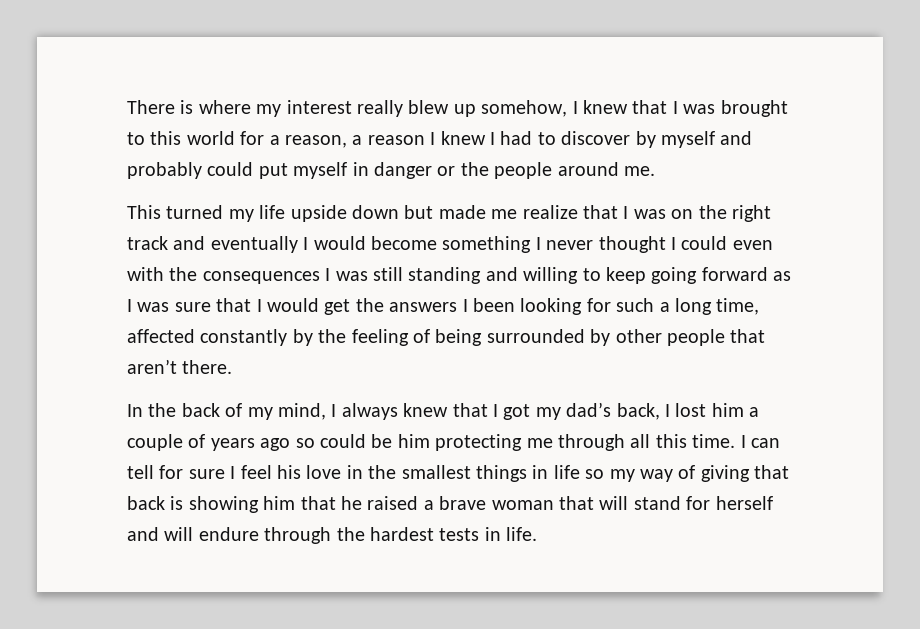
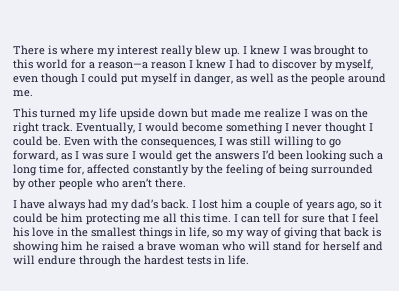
[453,100,668,117] up somehow, I knew that -> [224,45,280,57] up. I knew
[285,135,363,148] reason, a -> [98,62,148,69] reason—a
[660,131,753,148] [127,162,456,179] myself and probably could put myself in danger or -> [335,59,373,71] [13,73,288,85] myself, even though I could put myself in danger, as well as
[582,205,618,219] that -> (301, 113) none
[127,236,298,253] track and eventually -> [42,122,135,134] track. Eventually,
[732,240,773,250] even -> [45,136,90,146] be. Even
[202,271,320,284] consequences -> [141,139,216,148] consequences,
[408,267,768,284] standing and willing to keep going forward -> [274,136,341,148] [13,150,58,161] willing to go forward,
[216,298,252,312] that -> (129, 156) none
[462,299,468,312] I -> [262,150,275,160] I’d
[586,298,611,312] for -> (347, 156) none
[716,298,760,315] time, -> [39,164,84,175] time for,
[730,329,766,343] that -> [96,178,119,188] who
[127,403,531,420] In the back of my mind, I always knew that I got -> [13,199,108,211] I have always had
[616,403,660,420] back, -> [160,199,189,209] back.
[260,438,315,451] ago so -> [337,199,382,211] ago, so it
[558,434,625,451] through -> (160, 219) none
(225, 474) none -> [328,213,349,223] that
[553,465,580,479] life -> [189,227,209,238] life,
[300,496,336,510] that -> (83, 245) none
[559,496,594,510] that -> [222,241,245,251] who

